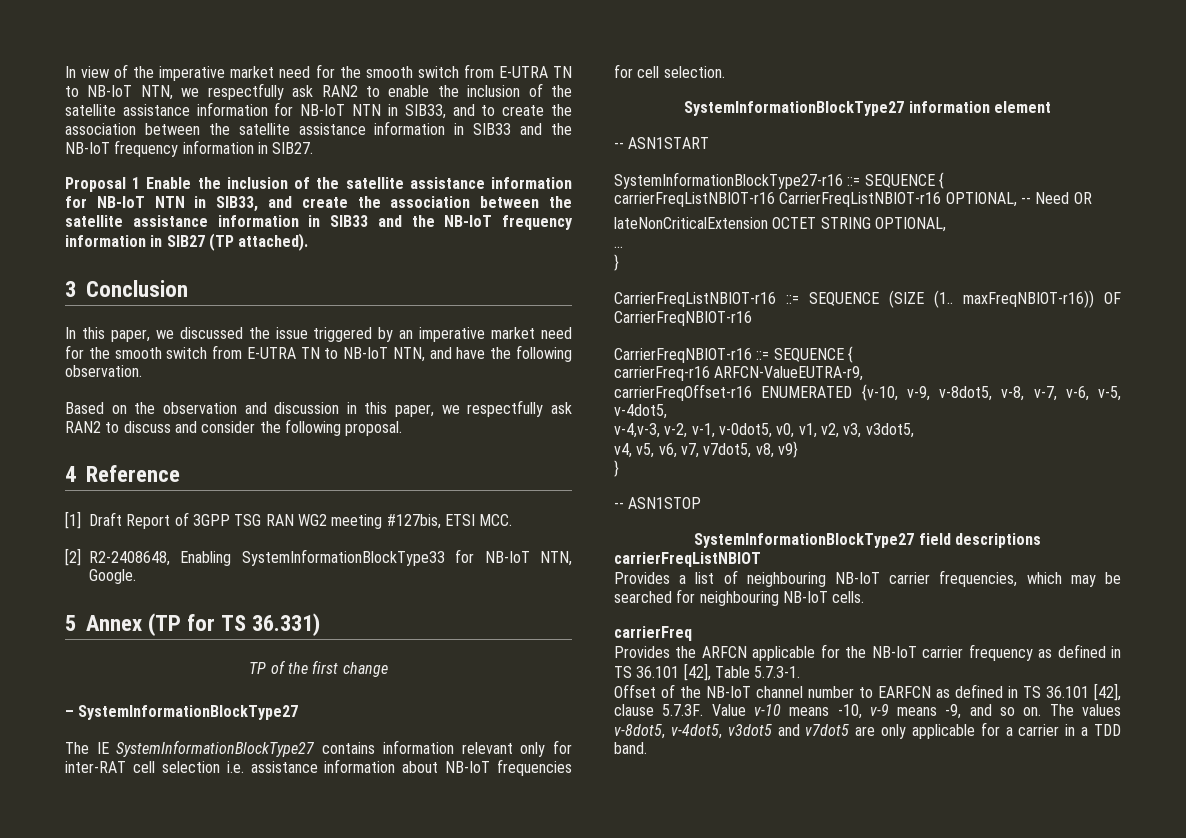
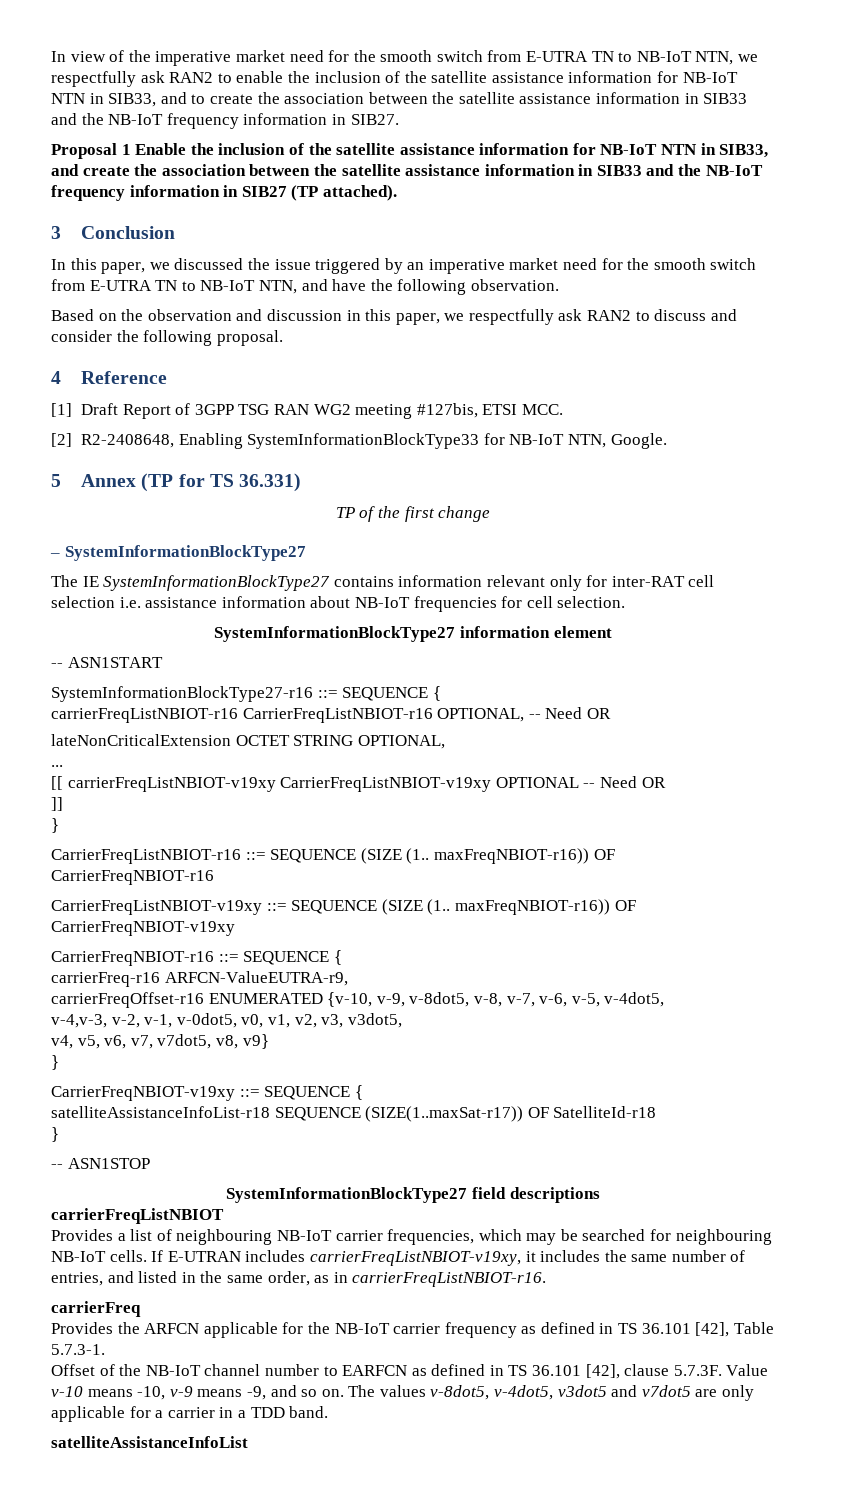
(623, 247) none -> [51,776,666,792] [51,797,63,811] // [[ carrierFreqListNBIOT-v19xy CarrierFreqListNBIOT-v19xy OPTIONAL -- Need OR // ]]
(752, 318) none -> [51,899,636,915] [51,921,235,936] // CarrierFreqListNBIOT-v19xy ::= SEQUENCE (SIZE (1.. maxFreqNBIOT-r16)) OF CarrierFreqNBIOT-v19xy
(619, 468) none -> [51,1085,363,1101] [51,1106,657,1122] [51,1127,59,1142] // CarrierFreqNBIOT-v19xy ::= SEQUENCE { // satelliteAssistanceInfoList-r18 SEQUENCE (SIZE(1..maxSat-r17)) OF SatelliteId-r18 // }
(865, 597) none -> [151,1250,746,1266] [51,1271,547,1287] If E-UTRAN includes carrierFreqListNBIOT-v19xy, it includes the same number of entries, and listed in the same order, as in carrierFreqListNBIOT-r16.
(647, 748) none -> [51,1436,248,1448] // satelliteAssistanceInfoList

